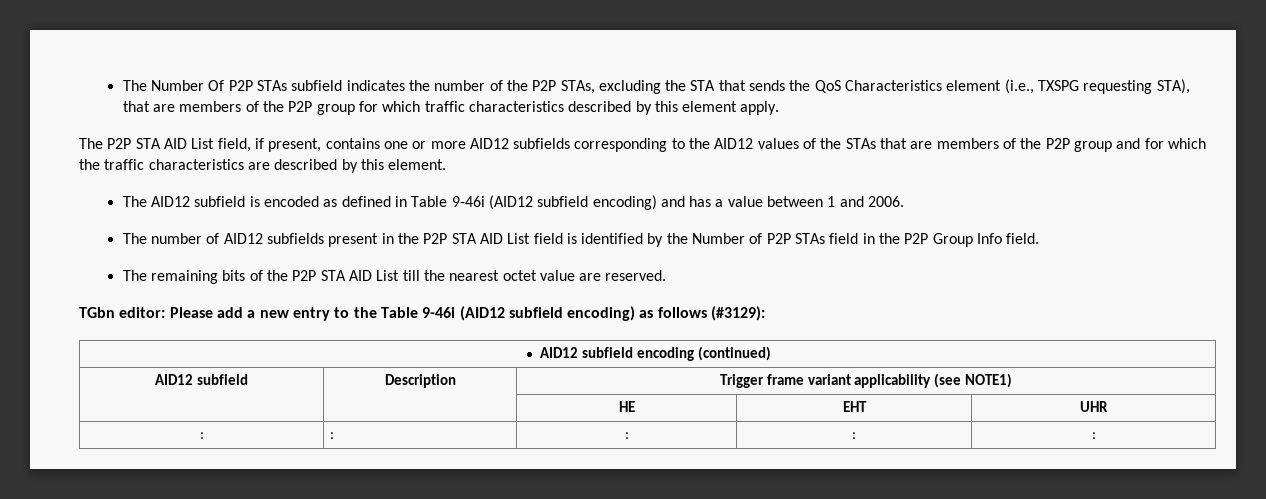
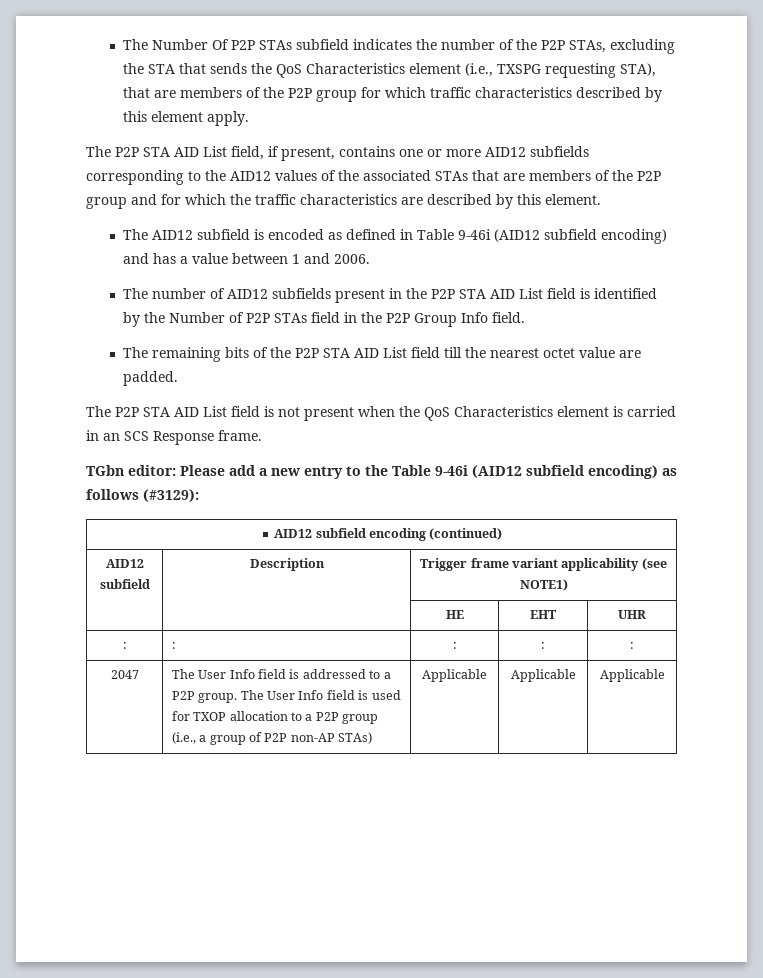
(842, 143) none -> [363,170,431,181] associated
(400, 275) none -> [410,347,440,358] field
[605,270,667,281] reserved. -> [122,371,178,386] [86,406,676,421] [86,430,262,445] padded. // The P2P STA AID List field is not present when the QoS Characteristics element is carried in an SCS Response frame.
(1096, 435) none -> [110,670,139,679] [171,669,391,679] [171,690,401,703] [171,711,379,724] [171,732,373,745] [422,669,487,682] [510,669,576,682] [599,669,665,682] // 2047 | The User Info field is addressed to a P2P group. The User Info field is used for TXOP allocation to a P2P group (i.e., a group of P2P non-AP STAs) | Applicable | Applicable | Applicable

